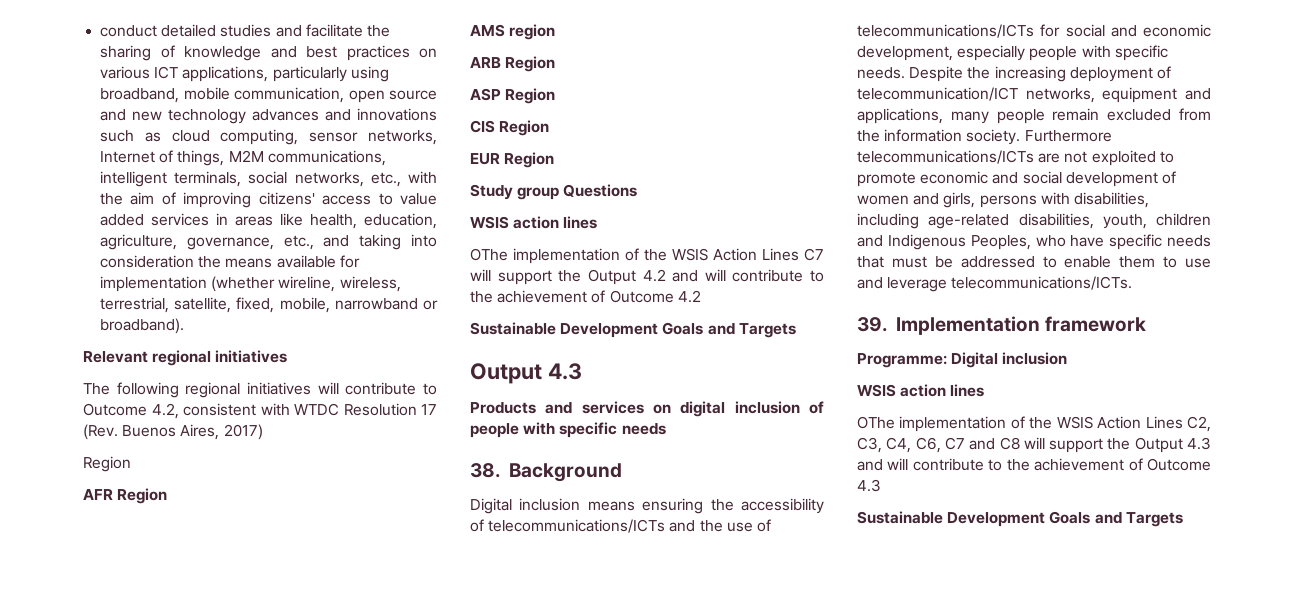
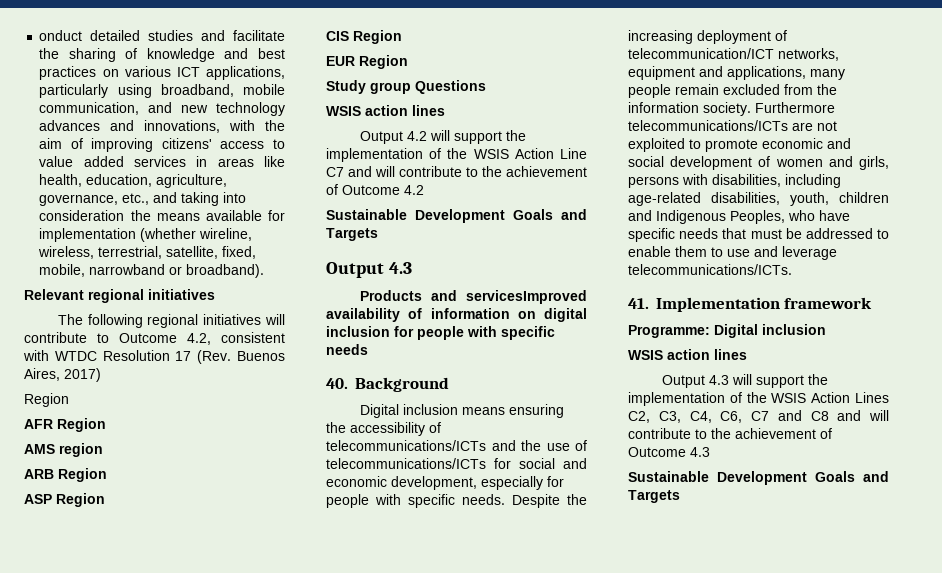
[100,25,158,37] conduct -> [39,30,83,41] onduct
[348,90,437,103] open source -> (140, 108) none
[357,108,437,121] [100,129,437,145] [100,150,386,166] [100,171,401,187] innovations such as cloud computing, sensor networks, Internet of things, M2M communications, intelligent terminals, social networks, etc., -> [144,120,221,133] innovations,
[470,248,824,264] [470,269,666,285] OThe implementation of the WSIS Action Lines C7 will support the Output 4.2 -> [359,130,526,144] [326,148,587,162] [326,167,344,177] Output 4.2 will support the implementation of the WSIS Action Line C7
[581,401,644,414] services -> [466,290,587,304] [326,308,510,322] servicesImproved availability of information
[809,401,824,414] of -> [394,326,414,337] for
[470,463,501,478] 38. -> [326,378,348,389] 40.
(1026, 53) none -> [547,476,564,487] for
[857,317,888,332] 39. -> [628,298,649,309] 41.
[857,416,895,429] OThe -> [661,374,828,388] Output 4.3 will support the
[1023,437,1211,453] will support the Output 4.3 -> (829, 416) none

